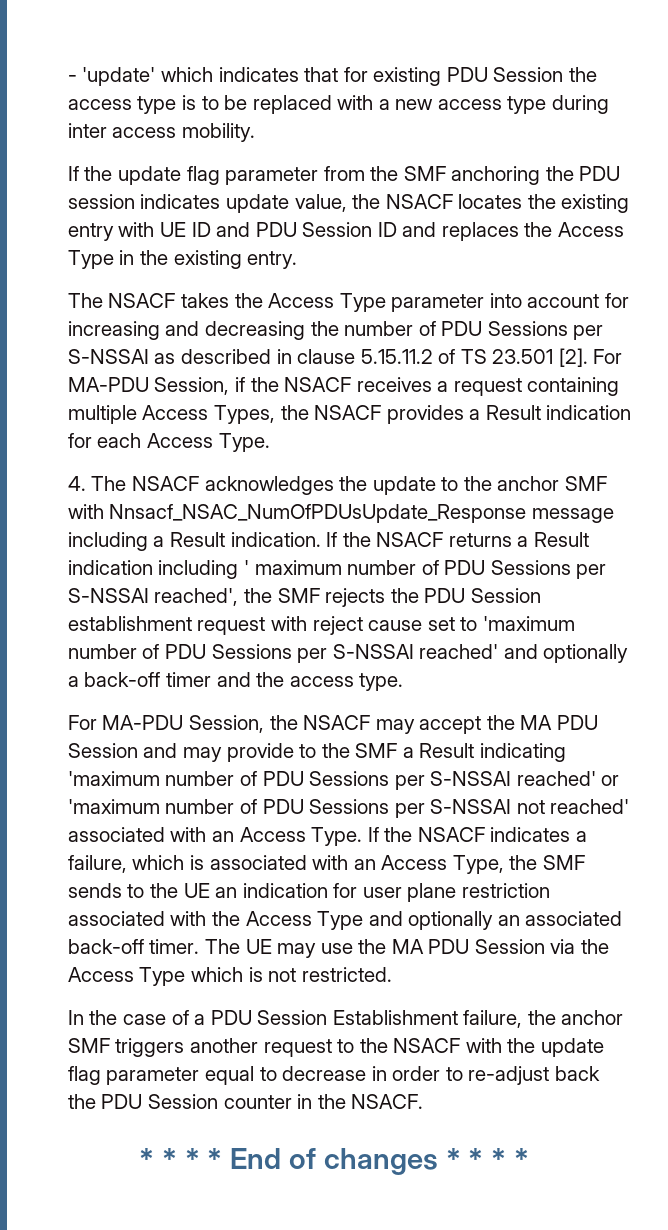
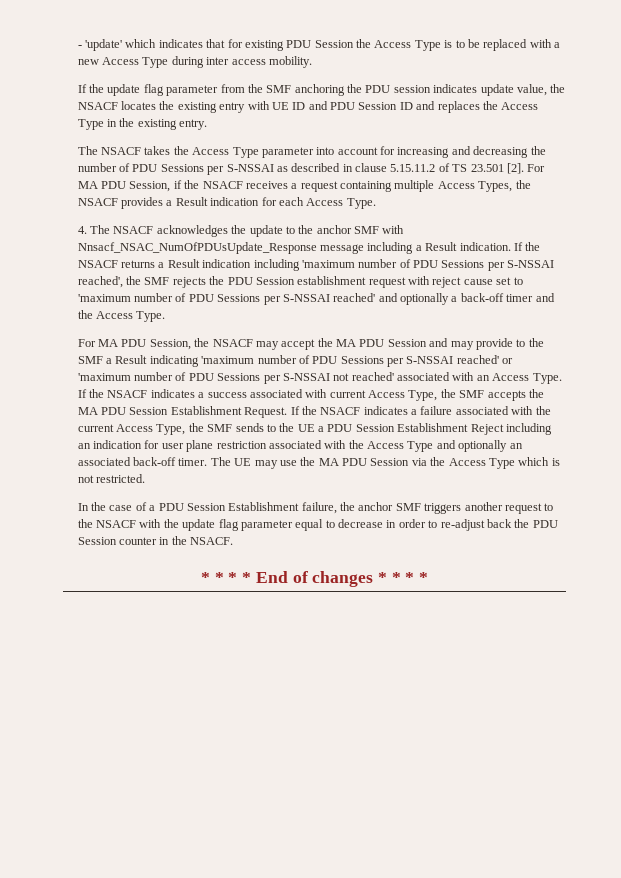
[67,96,177,114] access type -> [374,40,441,51] Access Type
[437,96,547,114] access type -> [102,57,169,68] Access Type
[67,377,149,392] MA-PDU -> [77,181,127,189] MA PDU
[243,560,342,575] ' maximum -> [301,260,355,268] 'maximum
[289,673,404,691] [67,715,184,730] access type. // For MA-PDU -> [96,311,166,322] [77,339,147,347] Access Type. // For MA PDU
[67,855,376,873] failure, which is associated with an -> [207,389,544,401] [77,406,551,418] [77,424,114,432] success associated with current Access Type, the SMF accepts the MA PDU Session Establishment Request. If the NSACF indicates a failure associated with the current
(210, 890) none -> [318,423,552,435] a PDU Session Establishment Reject including

